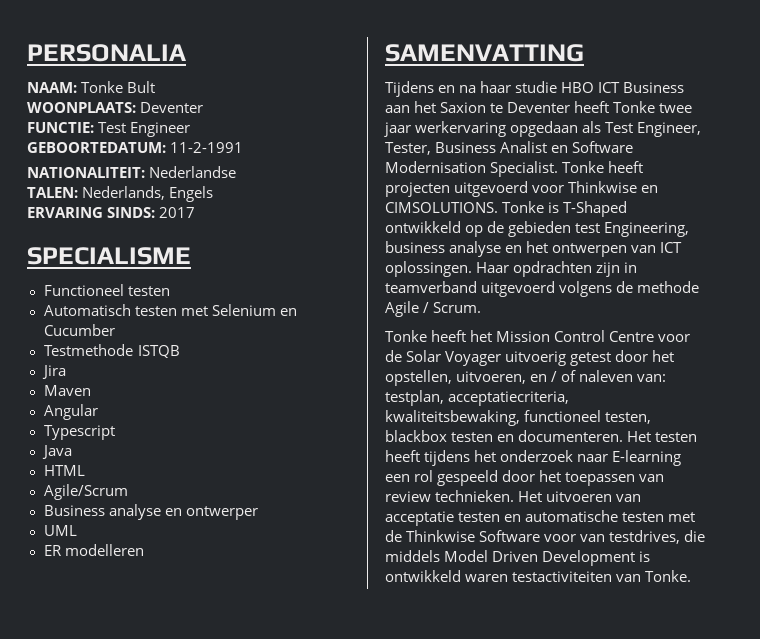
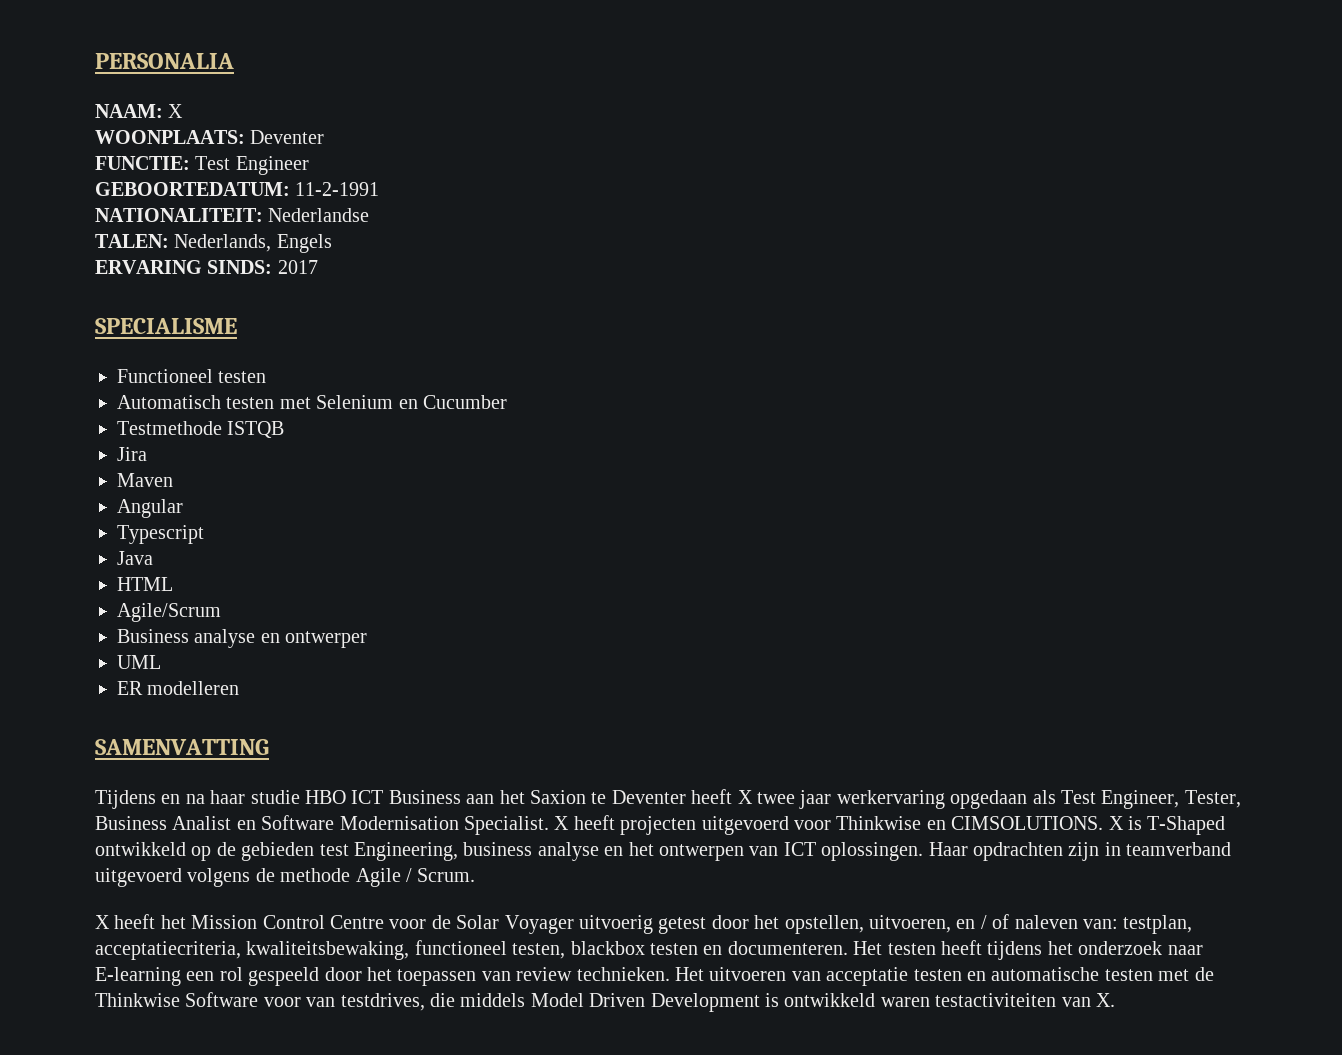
[81,81,156,93] Tonke Bult -> [168,104,184,118] X
[613,101,656,113] Tonke -> [737,790,753,804] X
[562,161,605,173] Tonke -> [554,816,570,830] X
[502,201,545,213] Tonke -> [1108,816,1124,830] X
[385,330,427,342] Tonke -> [95,915,110,929] X
[645,570,692,582] Tonke. -> [1095,993,1115,1007] X.

